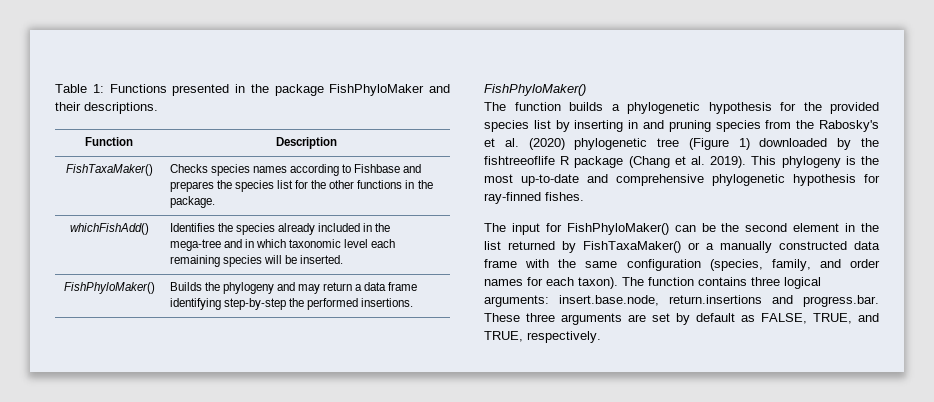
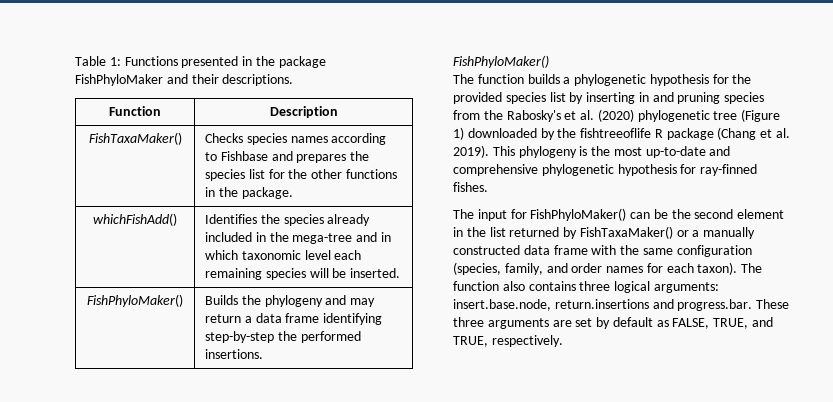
(694, 281) none -> [502,281,525,291] also

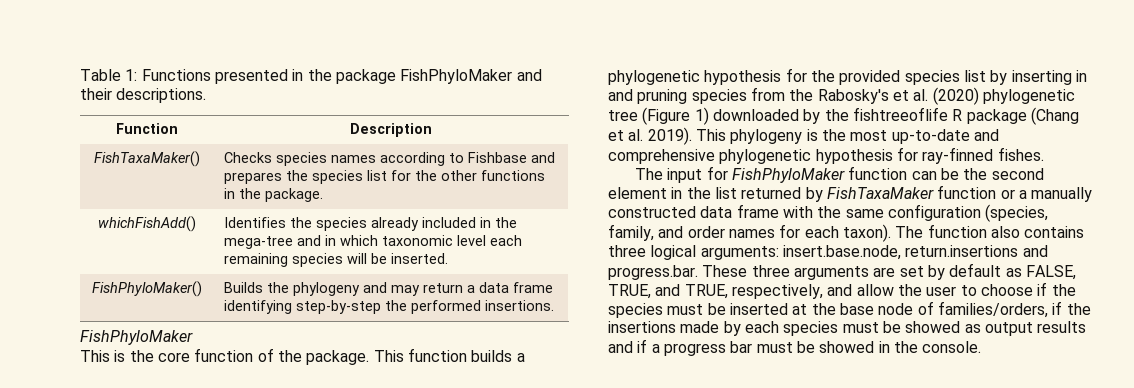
[453,55,549,68] [453,74,474,84] FishPhyloMaker() // The -> [80,330,193,345] [80,348,404,365] FishPhyloMaker // This is the core function of the package. This
[530,208,627,221] FishPhyloMaker() -> [731,166,908,183] FishPhyloMaker function
[579,226,673,239] FishTaxaMaker() -> [826,185,997,199] FishTaxaMaker function
[491,335,563,347] respectively. -> [731,282,1076,299] [608,301,1091,318] [608,321,1087,336] [608,339,982,356] respectively, and allow the user to choose if the species must be inserted at the base node of families/orders, if the insertions made by each species must be showed as output results and if a progress bar must be showed in the console.

